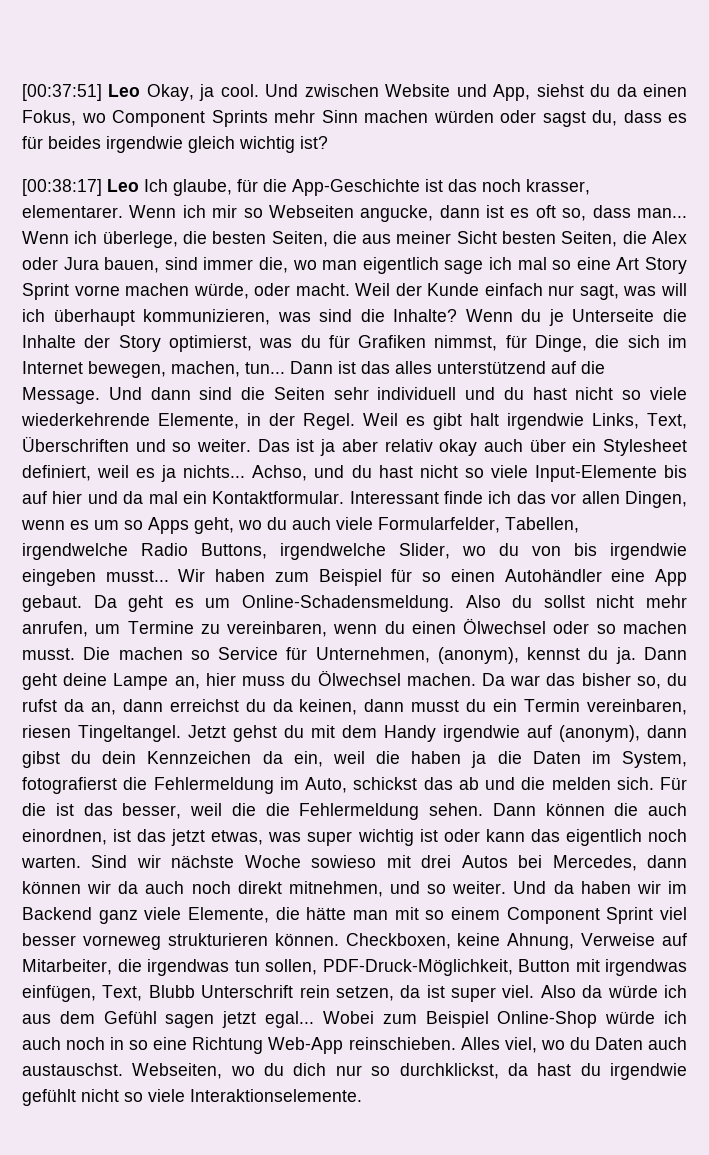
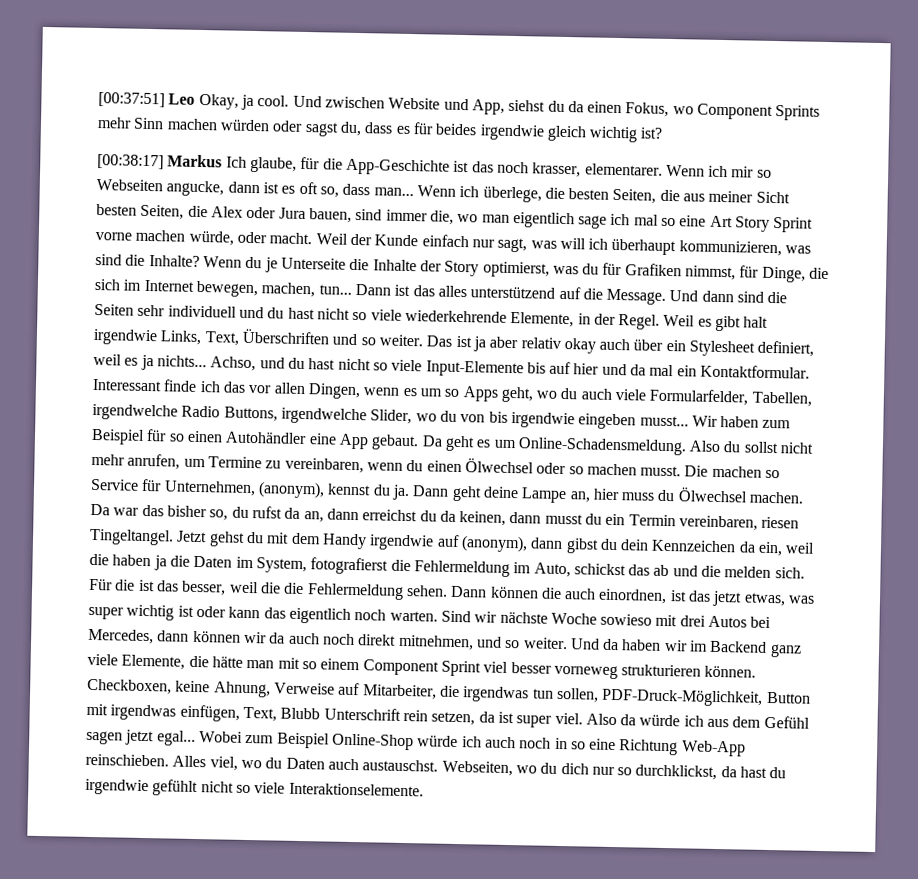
[107,179,139,192] Leo -> [167,154,223,168] Markus

